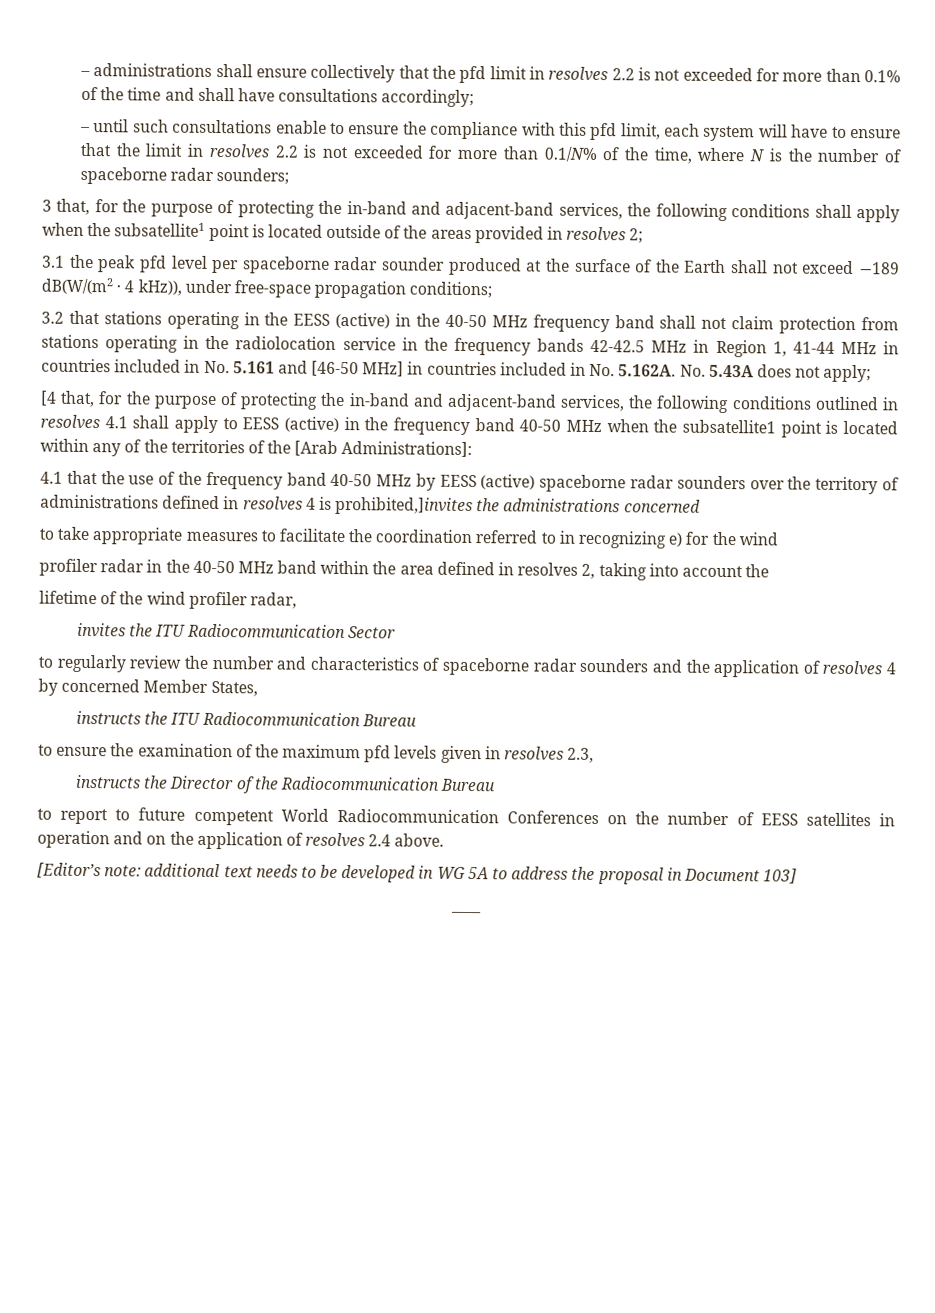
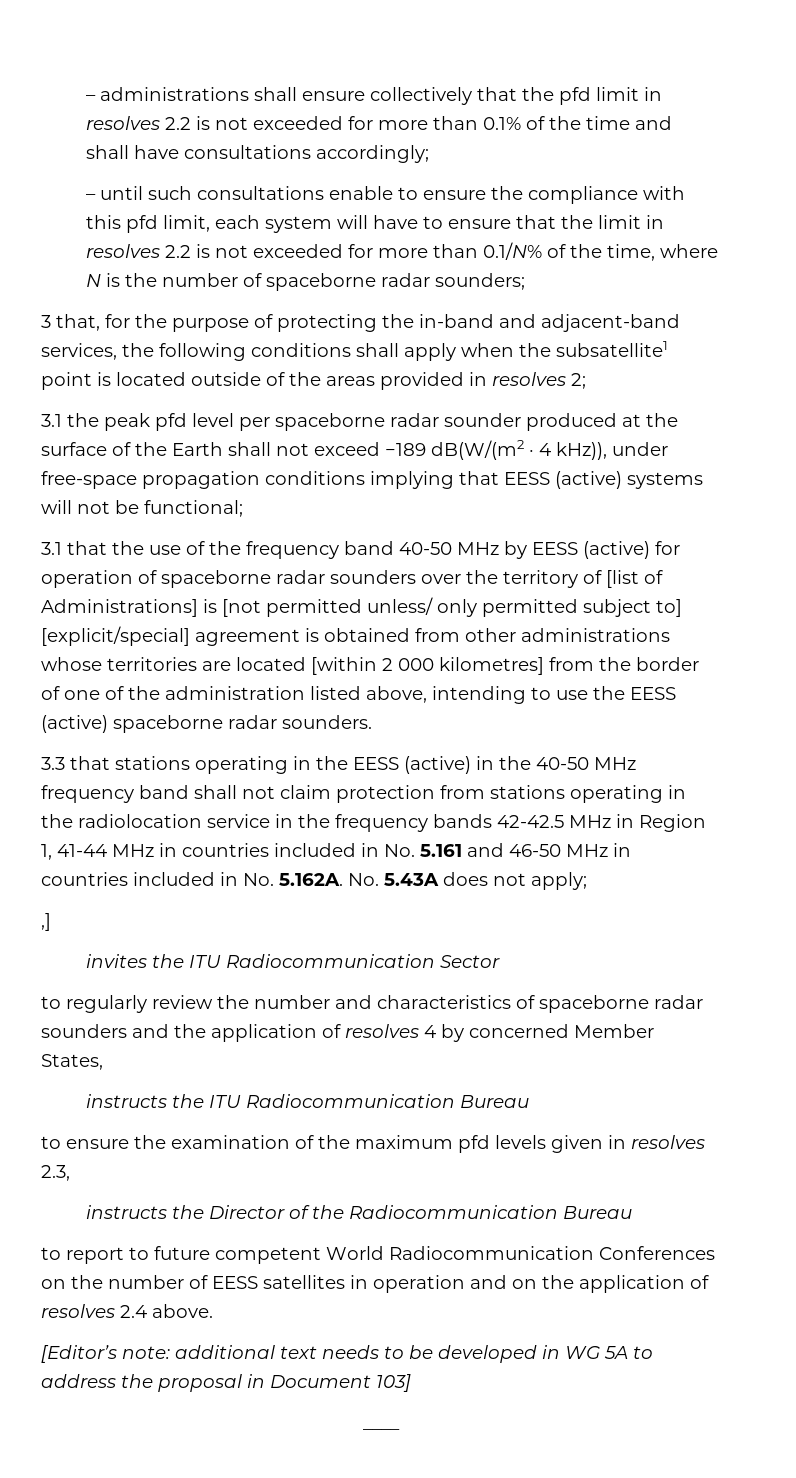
[409,281,493,299] [41,311,64,324] conditions; // 3.2 -> [265,471,703,489] [41,500,243,517] [41,541,680,559] [41,570,663,588] [41,597,682,617] [41,626,670,646] [41,657,699,675] [41,686,676,704] [41,715,372,733] [41,757,65,770] conditions implying that EESS (active) systems will not be functional; // 3.1 that the use of the frequency band 40-50 MHz by EESS (active) for operation of spaceborne radar sounders over the territory of [list of Administrations] is [not permitted unless/ only permitted subject to] [explicit/special] agreement is obtained from other administrations whose territories are located [within 2 000 kilometres] from the border of one of the administration listed above, intending to use the EESS (active) spaceborne radar sounders. // 3.3
[311,360,405,377] [46-50 MHz] -> [509,844,608,857] 46-50 MHz
[40,390,899,414] [40,414,898,438] [40,438,473,458] [40,470,899,495] [40,494,701,516] [39,526,778,549] [39,558,770,581] [39,590,297,610] [4 that, for the purpose of protecting the in-band and adjacent-band services, the following conditions outlined in resolves 4.1 shall apply to EESS (active) in the frequency band 40-50 MHz when the subsatellite1 point is located within any of the territories of the [Arab Administrations]: // 4.1 that the use of the frequency band 40-50 MHz by EESS (active) spaceborne radar sounders over the territory of administrations defined in resolves 4 is prohibited,]invites the administrations concerned // to take appropriate measures to facilitate the coordination referred to in recognizing e) for the wind // profiler radar in the 40-50 MHz band within the area defined in resolves 2, taking into account the // lifetime of the wind profiler radar, -> [41,913,51,931] ,]

